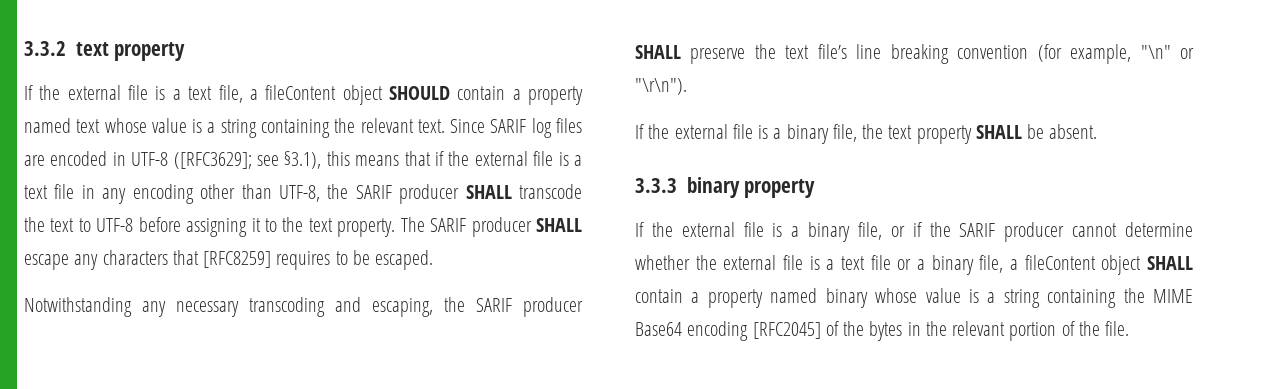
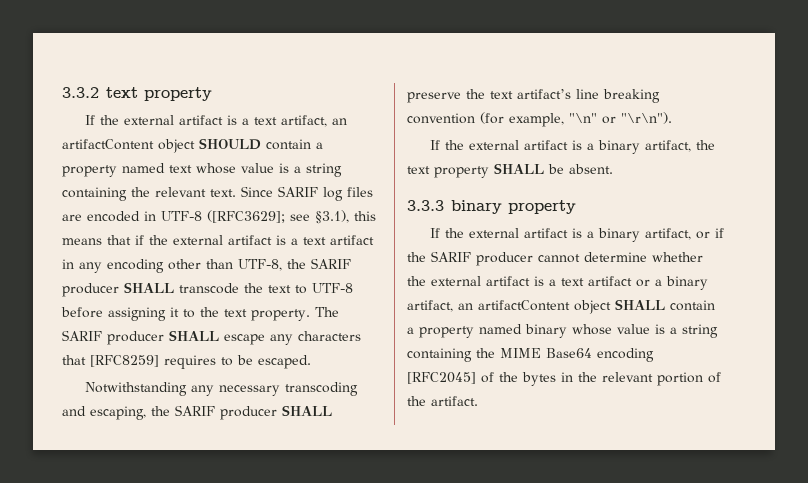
[128,85,337,103] file is a text file, a fileContent -> [178,115,347,127] [62,139,154,150] artifact is a text artifact, an artifactContent
[533,151,582,166] [24,184,75,199] file is a text file -> [228,235,374,245] artifact is a text artifact
[817,44,847,59] file’s -> [517,89,571,99] artifact’s
[732,124,857,144] file is a binary file, -> [523,140,691,154] artifact is a binary artifact,
[743,222,882,242] file is a binary file, -> [523,228,691,242] artifact is a binary artifact,
[783,255,891,270] file is a text file -> [486,276,632,286] artifact is a text artifact
[979,255,1096,273] file, a fileContent -> [407,300,570,312] artifact, an artifactContent
[1105,321,1130,336] file. -> [431,396,478,406] artifact.

